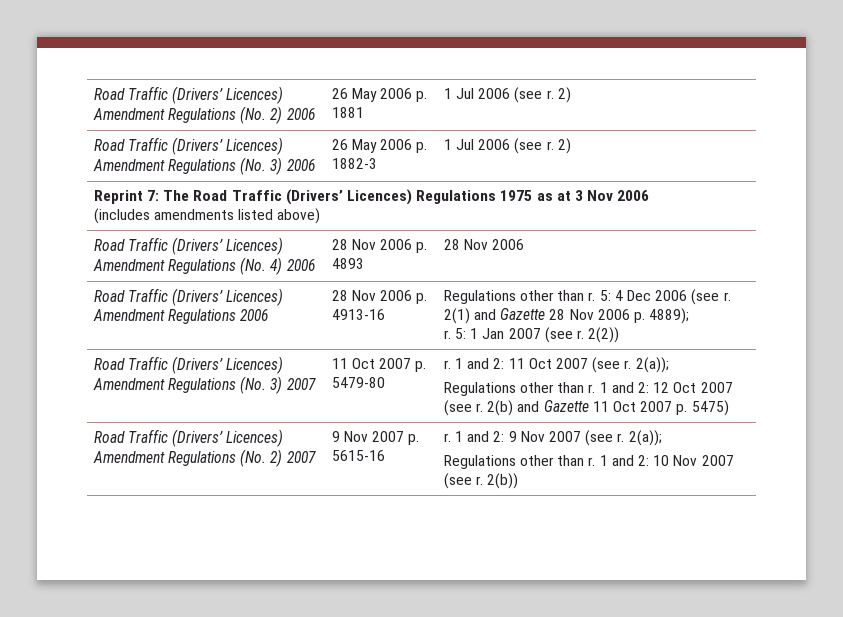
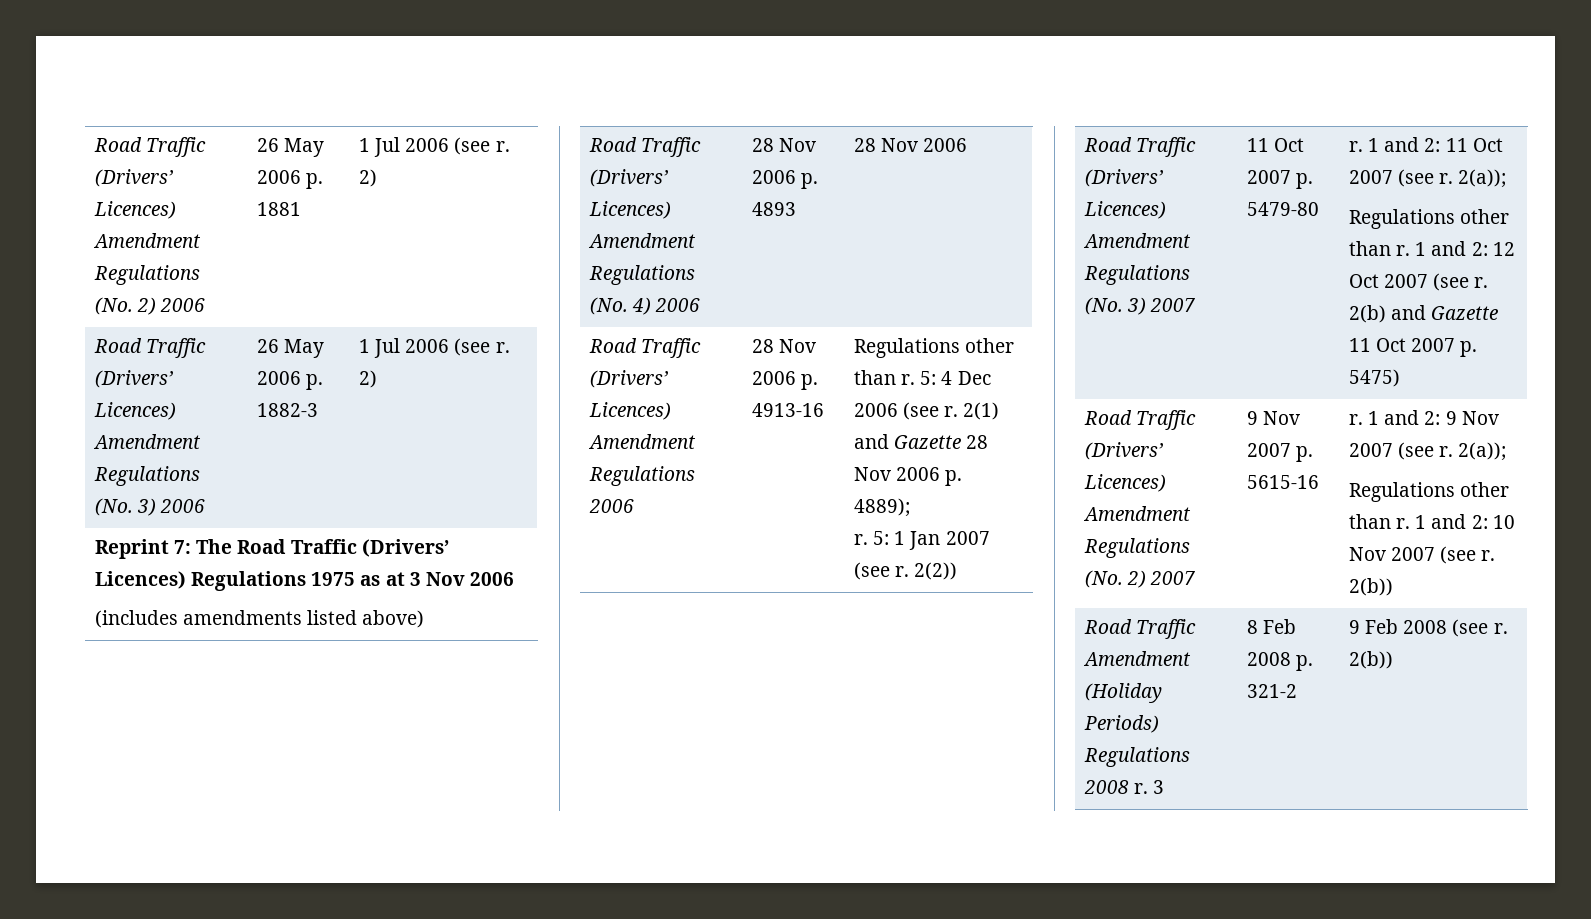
(519, 481) none -> [1084,619,1197,639] [1083,651,1192,666] [1085,683,1163,703] [1084,715,1160,733] [1084,747,1191,767] [1084,780,1165,794] [1247,619,1297,634] [1247,652,1314,671] [1247,684,1298,698] [1349,619,1508,637] [1349,651,1394,669] // Road Traffic Amendment (Holiday Periods) Regulations 2008 r. 3 | 8 Feb 2008 p. 321-2 | 9 Feb 2008 (see r. 2(b))

